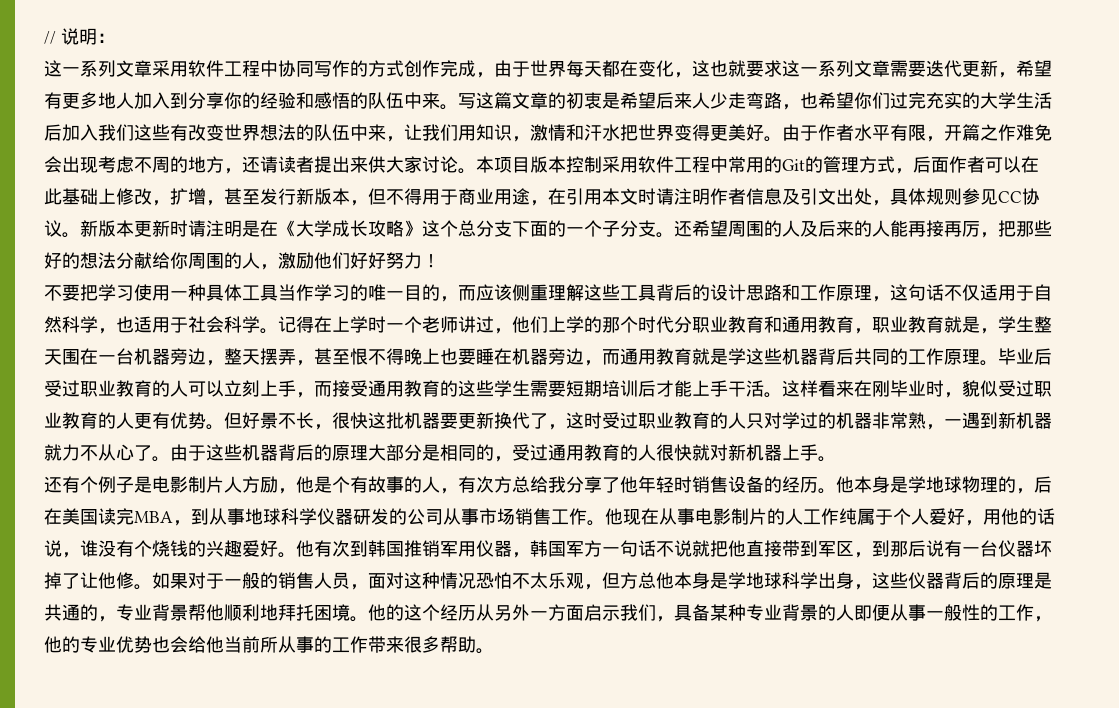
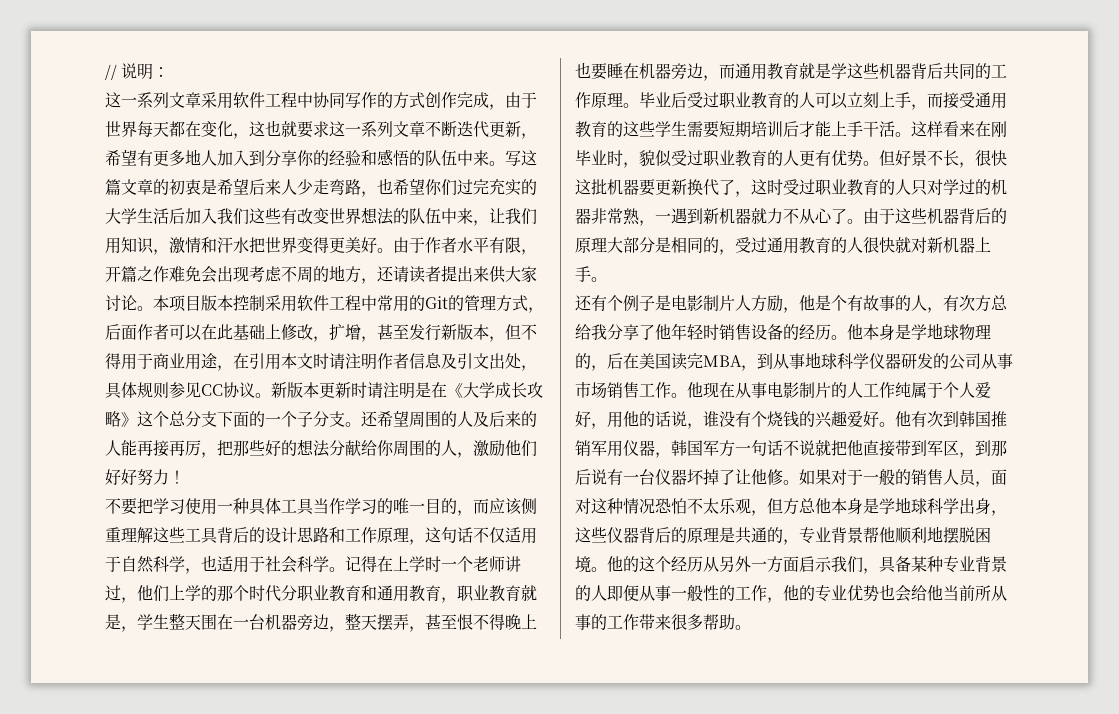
[890,60,926,77] 需要 -> [425,121,457,137] 不断
[278,604,314,621] 拜托 -> [943,527,975,544] 摆脱

